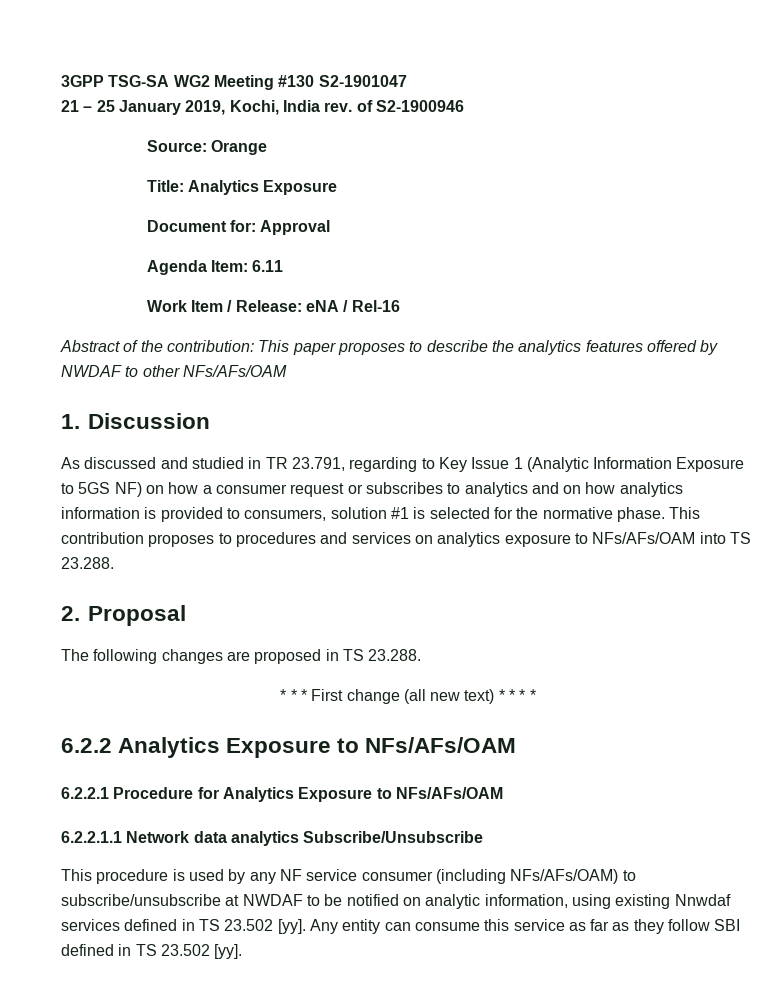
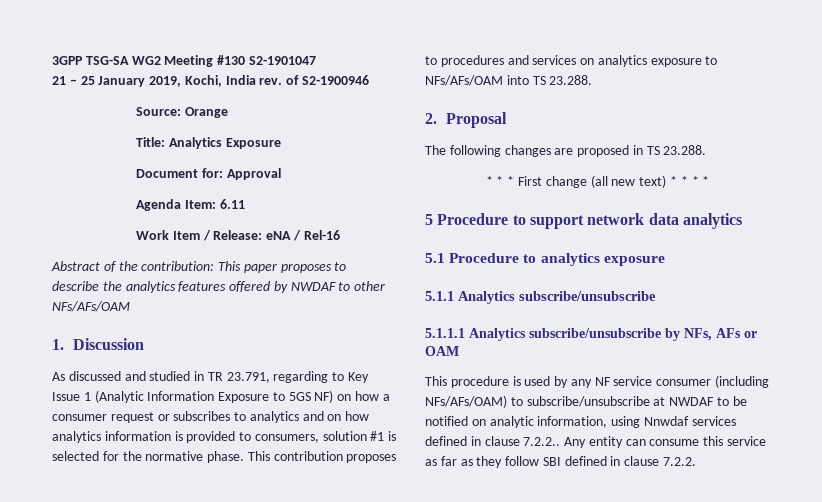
[61,737,517,758] [61,787,503,802] [61,831,484,846] 6.2.2 Analytics Exposure to NFs/AFs/OAM // 6.2.2.1 Procedure for Analytics Exposure to NFs/AFs/OAM // 6.2.2.1.1 Network data analytics Subscribe/Unsubscribe -> [425,213,742,229] [425,253,665,266] [425,291,656,304] [425,328,757,341] [425,346,459,356] 5 Procedure to support network data analytics // 5.1 Procedure to analytics exposure // 5.1.1 Analytics subscribe/unsubscribe // 5.1.1.1 Analytics subscribe/unsubscribe by NFs, AFs or OAM
[615,894,671,909] existing -> (641, 422) none
[198,919,306,934] TS 23.502 [yy]. -> [484,436,561,446] clause 7.2.2..
[135,944,243,959] TS 23.502 [yy]. -> [624,456,697,466] clause 7.2.2.

